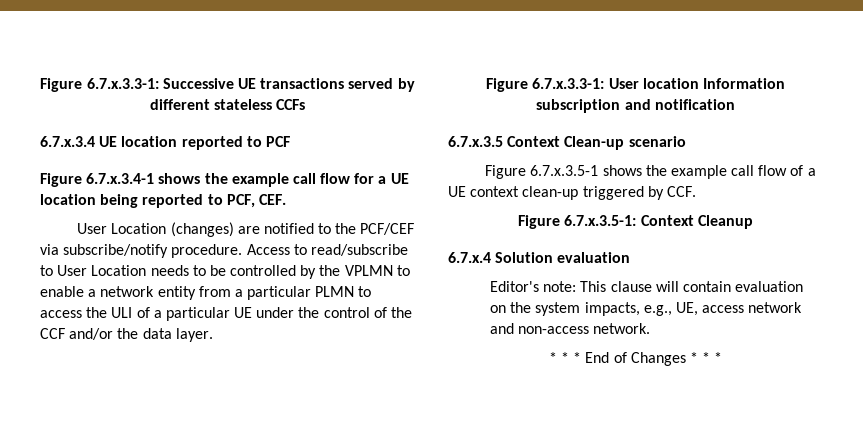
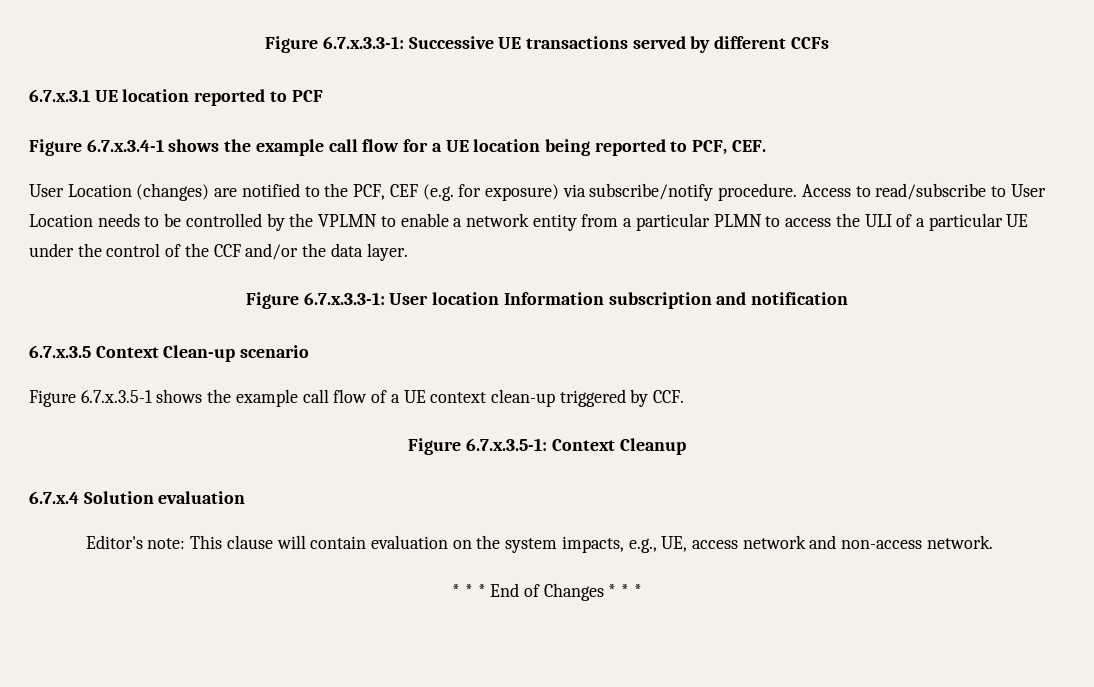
[214,99,272,110] stateless -> (787, 42) none
[40,136,95,147] 6.7.x.3.4 -> [29,89,90,102] 6.7.x.3.1
[360,223,415,235] PCF/CEF -> [353,184,559,201] PCF, CEF (e.g. for exposure)

